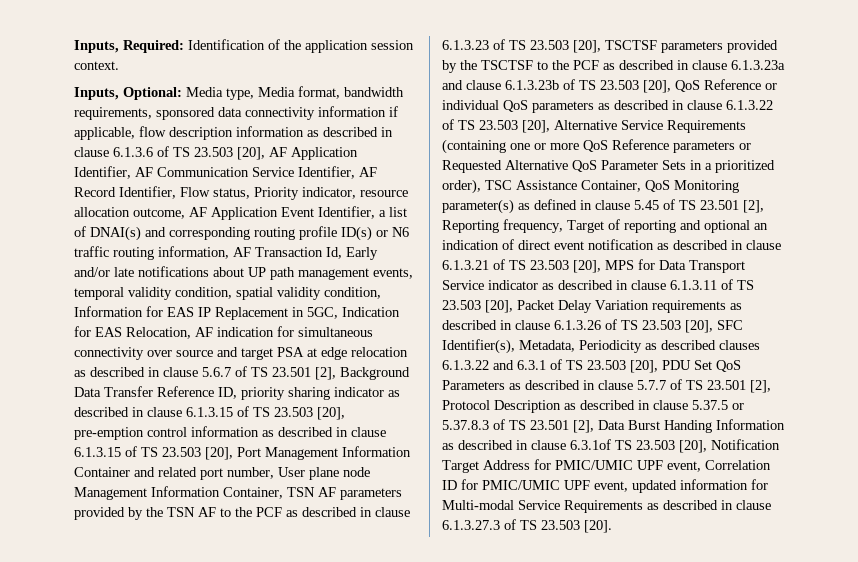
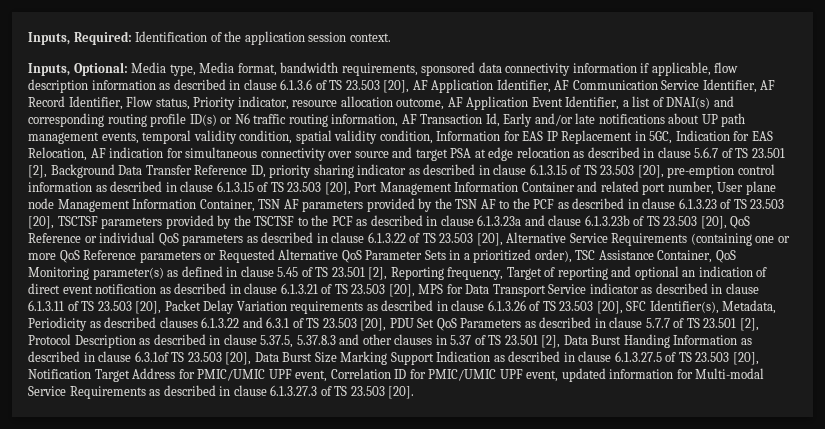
[692,400,744,410] [442,420,489,430] 5.37.5 or 5.37.8.3 -> [260,334,472,348] 5.37.5, 5.37.8.3 and other clauses in 5.37
(707, 446) none -> [254,351,759,365] Data Burst Size Marking Support Indication as described in clause 6.1.3.27.5 of TS 23.503 [20],

